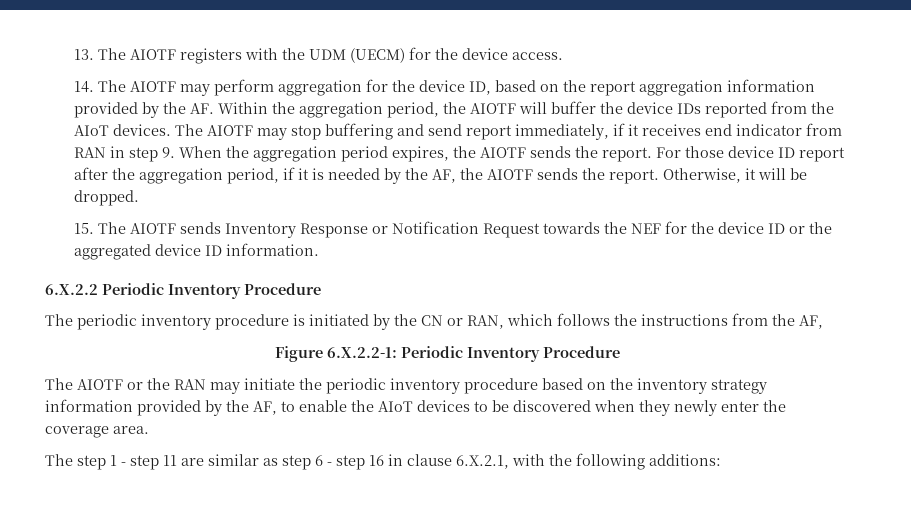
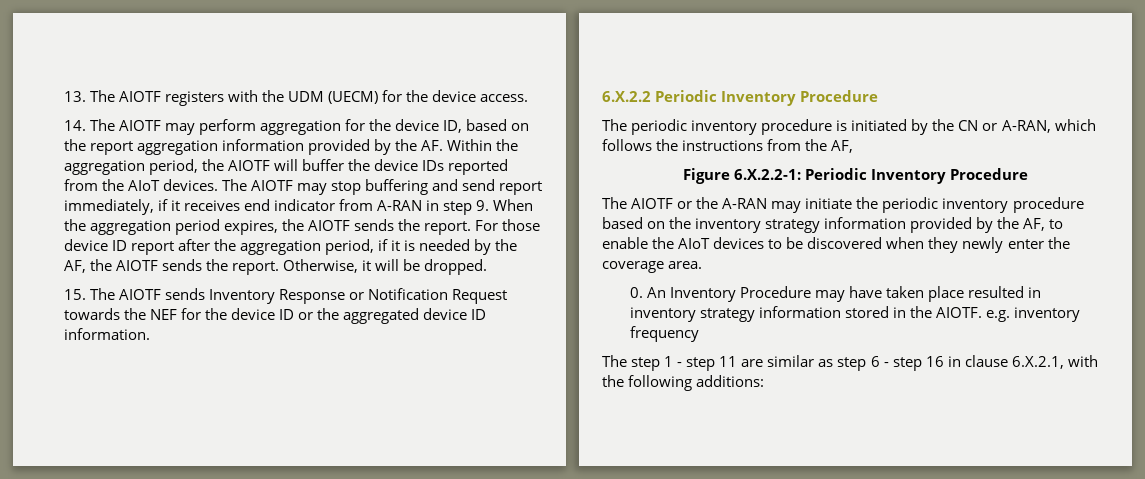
[73,147,106,158] RAN -> [377,200,423,211] A-RAN
[467,315,504,329] RAN, -> [1001,120,1051,133] A-RAN,
[174,379,206,390] RAN -> [722,198,768,209] A-RAN
(149, 430) none -> [629,286,1042,302] [629,306,1081,322] [629,326,699,342] // 0. An Inventory Procedure may have taken place resulted in inventory strategy information stored in the AIOTF. e.g. inventory frequency

